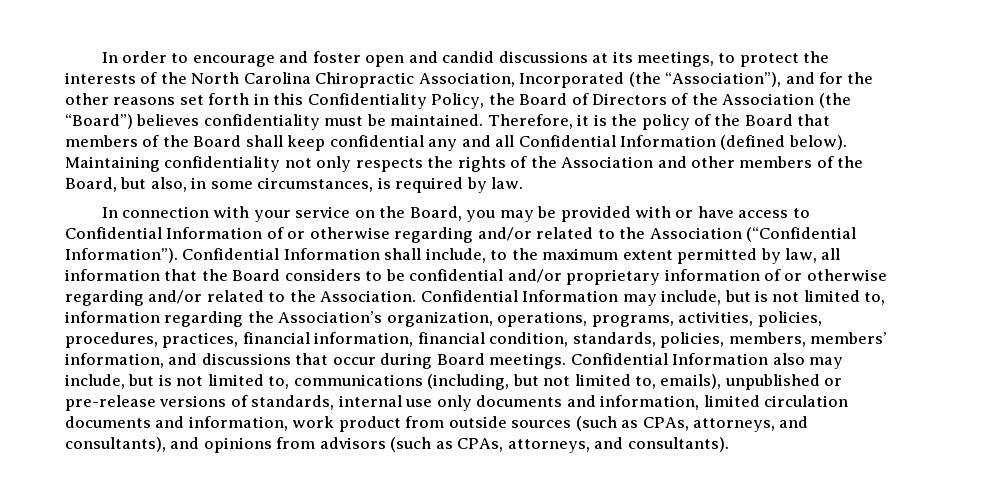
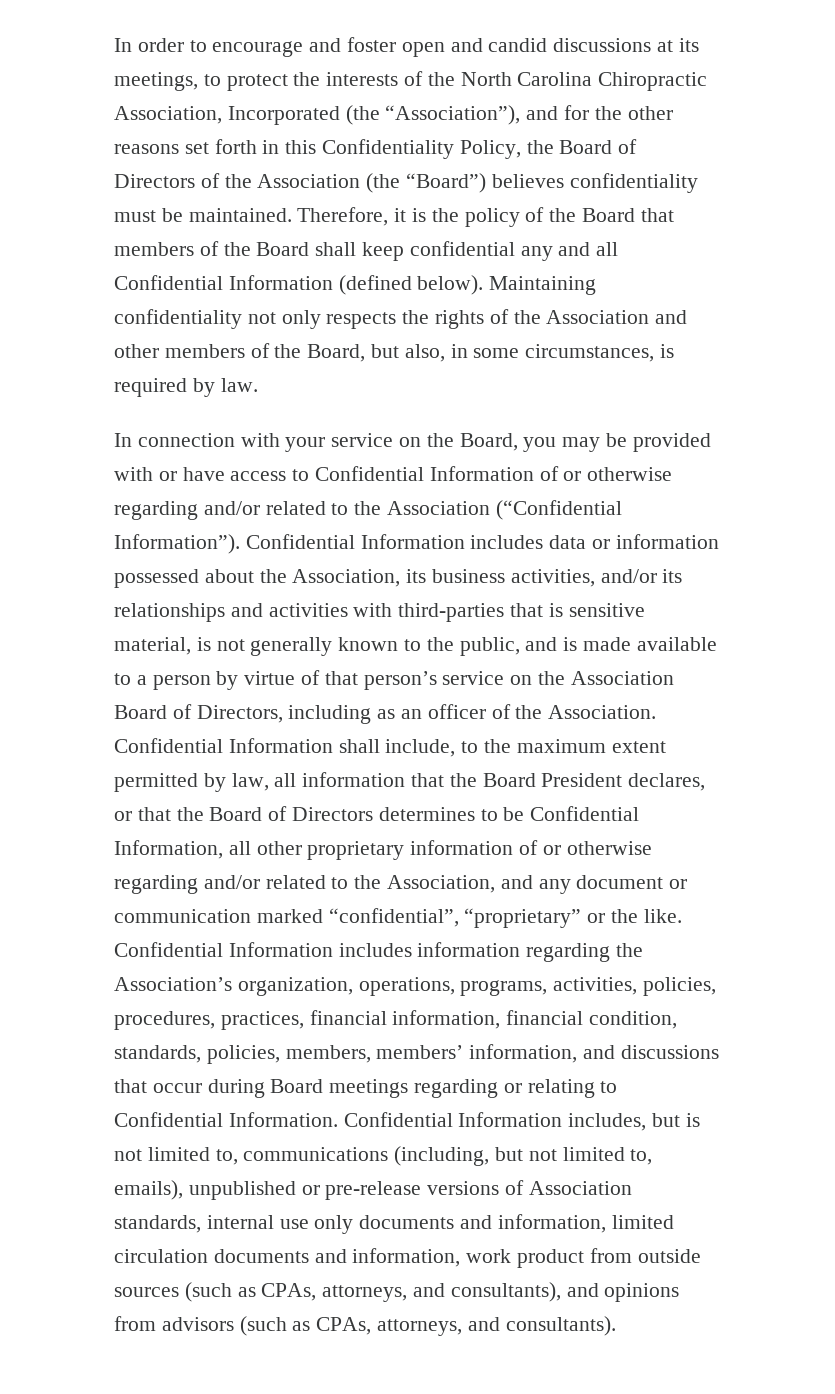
(380, 254) none -> [470,534,719,549] [114,569,683,588] [114,603,645,622] [114,637,717,656] [114,670,674,690] [114,704,657,724] [114,738,333,753] includes data or information possessed about the Association, its business activities, and/or its relationships and activities with third-parties that is sensitive material, is not generally known to the public, and is made available to a person by virtue of that person’s service on the Association Board of Directors, including as an officer of the Association. Confidential Information
[284,269,562,283] considers to be confidential and/or -> [541,773,706,791] [114,806,640,821] [114,840,302,859] President declares, or that the Board of Directors determines to be Confidential Information, all other
[320,290,886,306] Association. Confidential Information may include, but is not limited to, -> [387,875,688,894] [114,908,682,928] [114,942,412,957] Association, and any document or communication marked “confidential”, “proprietary” or the like. Confidential Information includes
[489,353,844,369] [65,374,125,389] meetings. Confidential Information also may include, -> [329,1079,618,1098] [114,1112,647,1131] meetings regarding or relating to Confidential Information. Confidential Information includes,
(248, 401) none -> [528,1181,632,1195] Association

